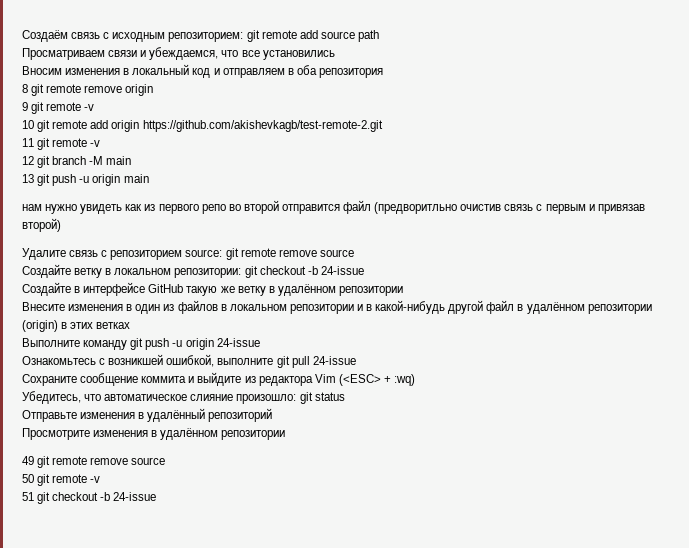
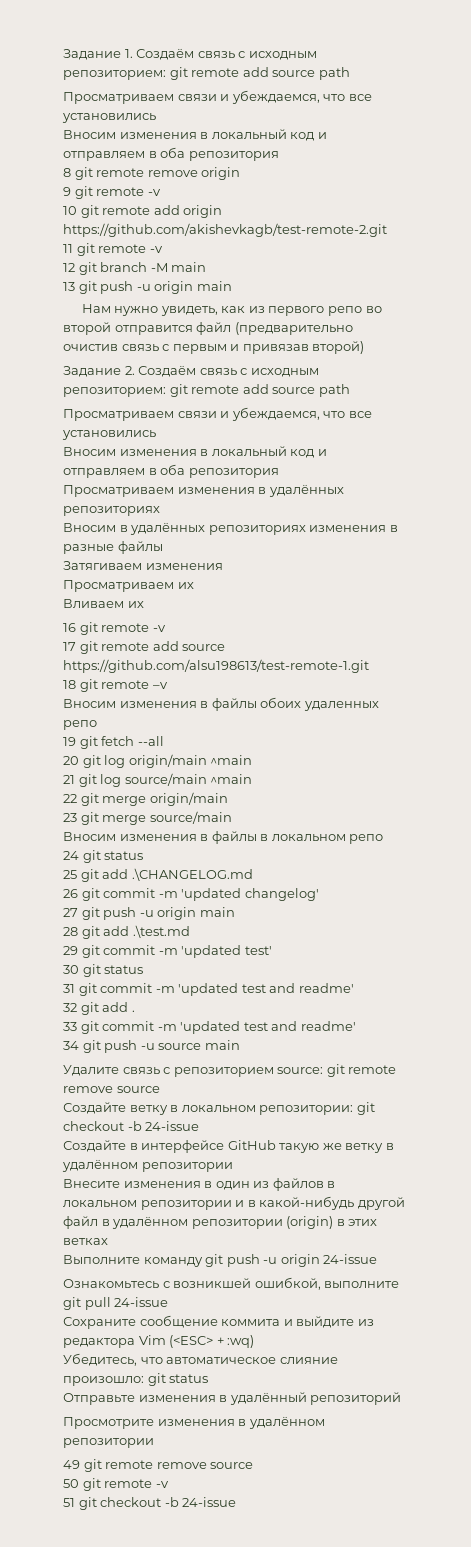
(22, 36) none -> [63,49,133,60] Задание 1.
[22,204,123,214] нам нужно увидеть -> [81,304,218,316] Нам нужно увидеть,
[374,202,458,214] (предворитльно -> [234,322,353,335] (предварительно
(61, 225) none -> [63,365,319,377] [63,384,350,397] [63,407,372,421] [62,430,156,440] [63,446,327,458] [63,464,279,478] [63,484,344,497] [63,506,160,516] [63,522,398,535] [63,541,163,554] [63,561,223,570] [63,580,194,592] [63,599,144,608] [63,622,166,635] [63,641,226,654] [63,659,369,673] [63,679,168,692] [63,697,379,711] [63,720,97,730] [63,736,164,749] [63,754,253,768] [63,773,253,787] [63,792,228,806] [63,811,232,825] [63,831,384,844] [63,850,144,863] [63,868,253,882] [63,888,319,901] [63,907,235,920] [63,925,190,939] [63,945,272,958] [63,964,144,977] [63,983,354,996] [63,1002,135,1015] [63,1021,356,1034] [63,1040,240,1053] // Задание 2. Создаём связь с исходным репозиторием: git remote add source path // Просматриваем связи и убеждаемся, что все установились // Вносим изменения в локальный код и отправляем в оба репозитория // Просматриваем изменения в удалённых репозиториях // Вносим в удалённых репозиториях изменения в разные файлы // Затягиваем изменения // Просматриваем их // Вливаем их // 16 git remote -v // 17 git remote add source https://github.com/alsu198613/test-remote-1.git // 18 git remote –v // Вносим изменения в файлы обоих удаленных репо // 19 git fetch --all // 20 git log origin/main ^main // 21 git log source/main ^main // 22 git merge origin/main // 23 git merge source/main // Вносим изменения в файлы в локальном репо // 24 git status // 25 git add .\CHANGELOG.md // 26 git commit -m 'updated changelog' // 27 git push -u origin main // 28 git add .\test.md // 29 git commit -m 'updated test' // 30 git status // 31 git commit -m 'updated test and readme' // 32 git add . // 33 git commit -m 'updated test and readme' // 34 git push -u source main

